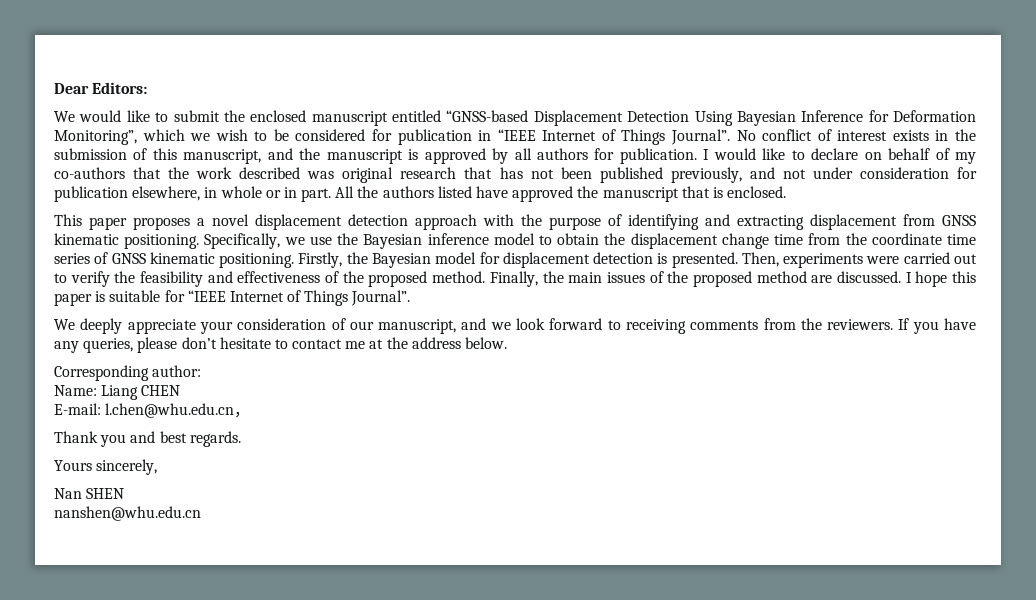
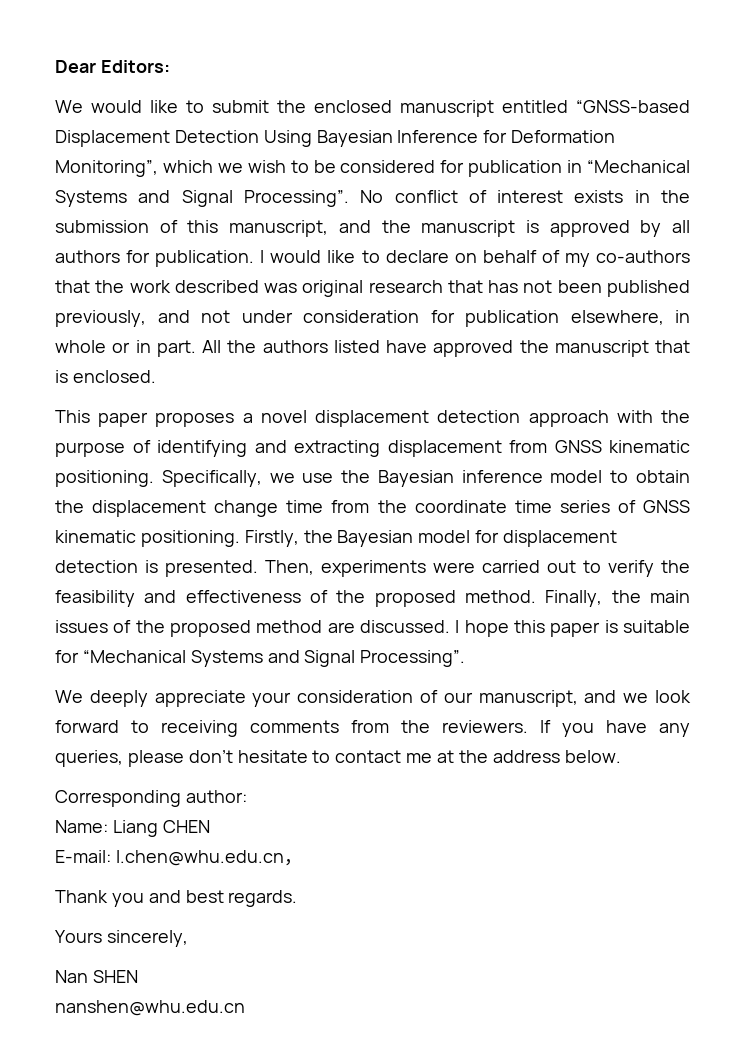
[497,129,730,145] “IEEE Internet of Things Journal”. -> [586,160,690,173] [55,190,349,207] “Mechanical Systems and Signal Processing”.
[187,290,411,306] “IEEE Internet of Things Journal”. -> [82,650,466,667] “Mechanical Systems and Signal Processing”.

